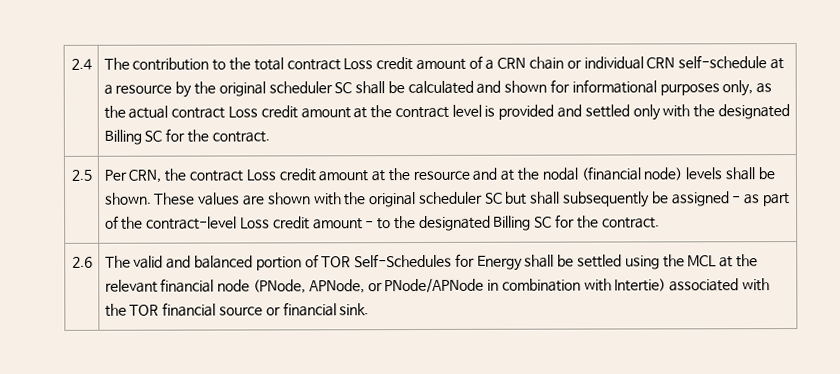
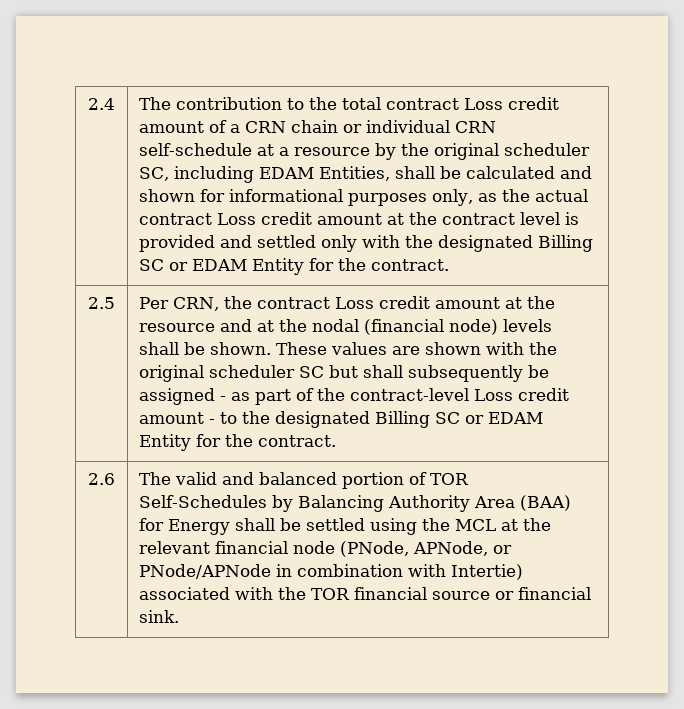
[334,82,353,94] SC -> [139,166,391,183] SC, including EDAM Entities,
(163, 136) none -> [169,258,305,275] or EDAM Entity
(553, 222) none -> [465,412,544,424] [139,434,192,451] or EDAM Entity
(453, 260) none -> [272,495,572,512] by Balancing Authority Area (BAA)

